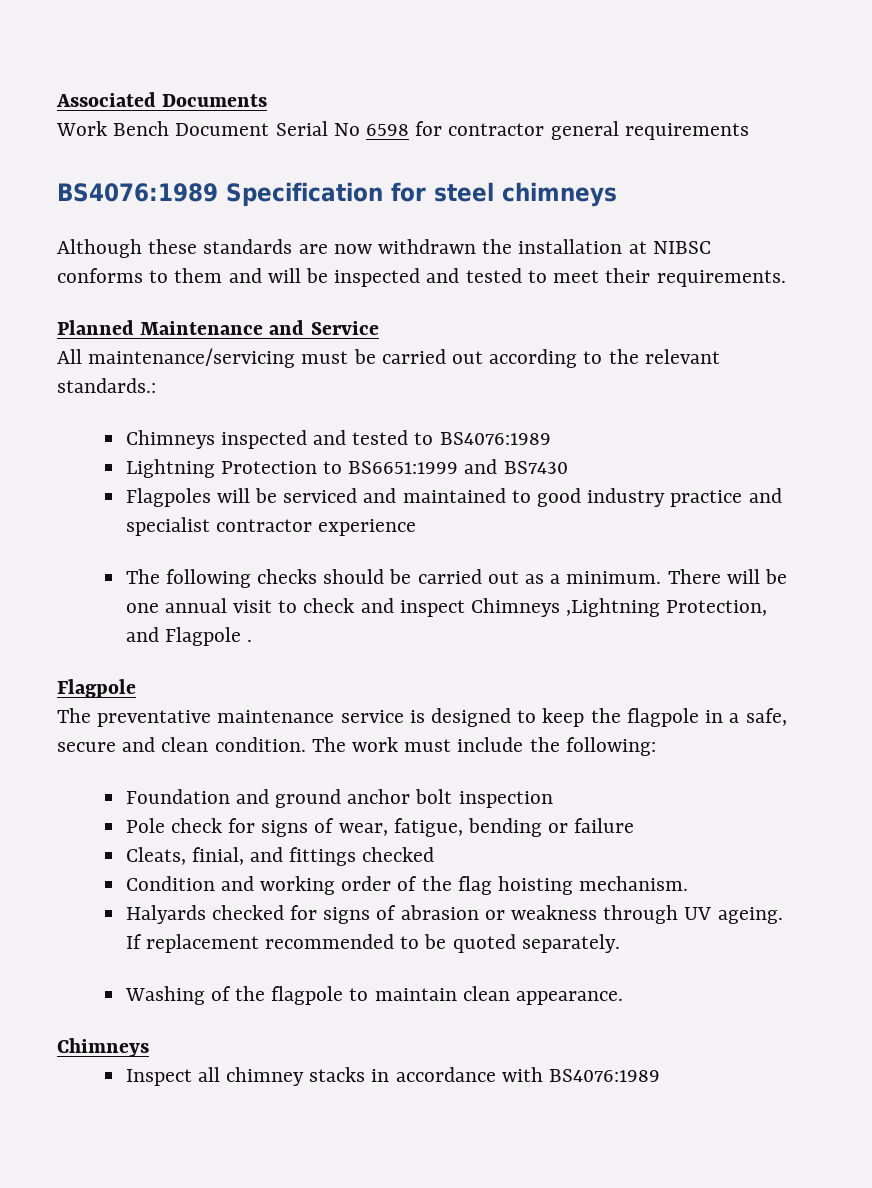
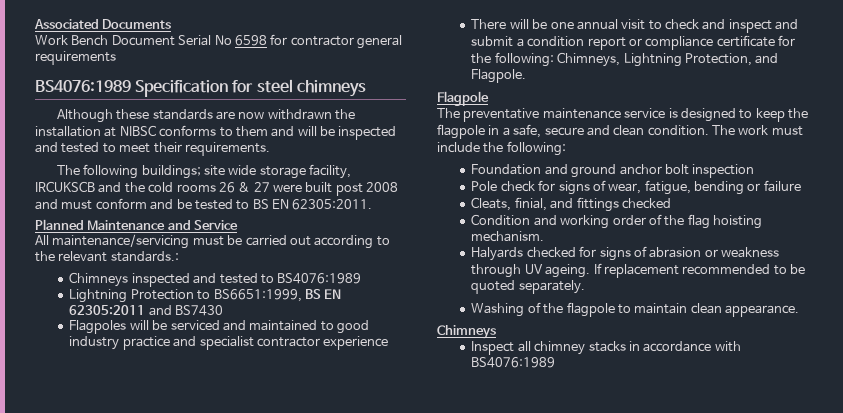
(786, 278) none -> [56,164,352,179] [35,181,399,196] [35,198,373,210] // The following buildings; site wide storage facility, IRCUKSCB and the cold rooms 26 & 27 were built post 2008 and must conform and be tested to BS EN 62305:2011.
[348,461,459,474] BS6651:1999 -> [213,289,342,302] [69,305,146,315] BS6651:1999, BS EN 62305:2011
[125,569,662,588] The following checks should be carried out as a minimum. -> (389, 343) none
[471,598,768,617] [125,627,252,646] Chimneys ,Lightning Protection, and Flagpole . -> [775,19,799,30] [471,35,796,50] [471,52,779,67] [471,69,527,83] and submit a condition report or compliance certificate for the following: Chimneys, Lightning Protection, and Flagpole.

